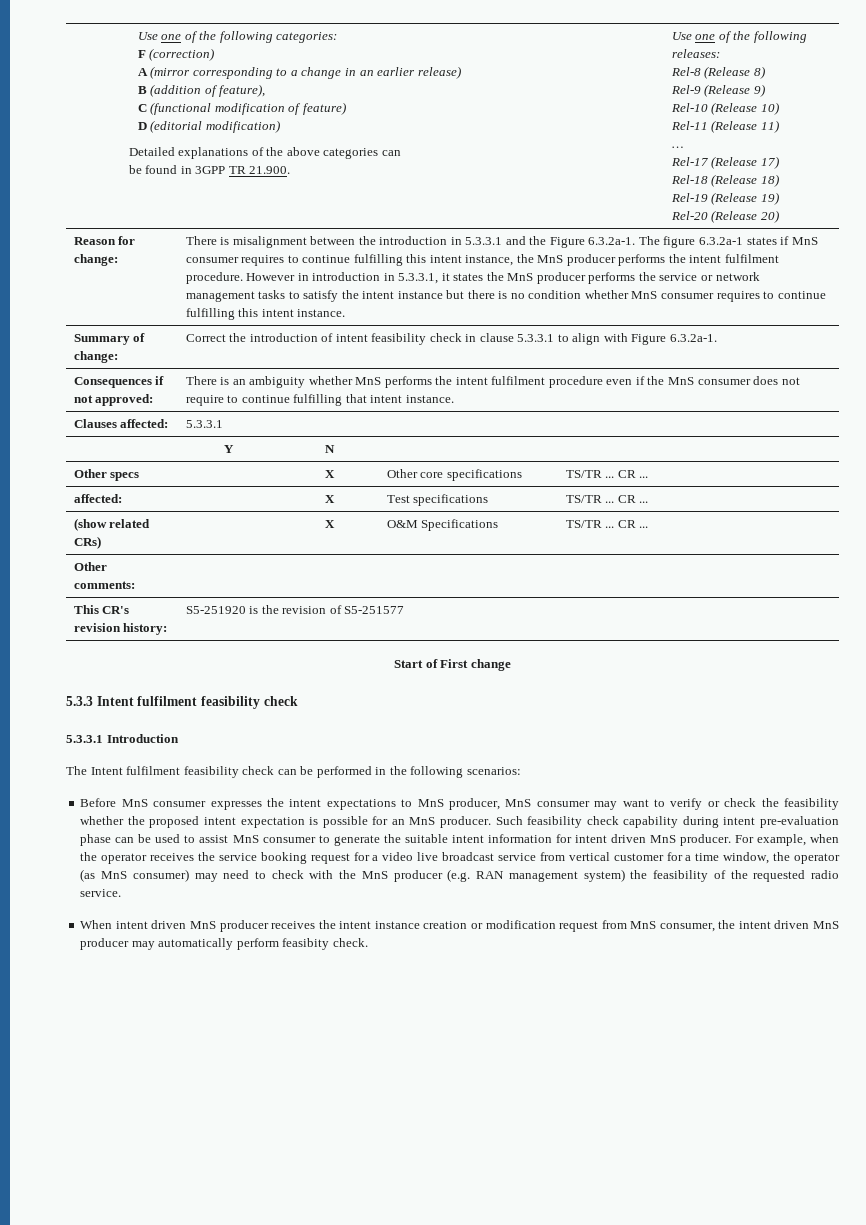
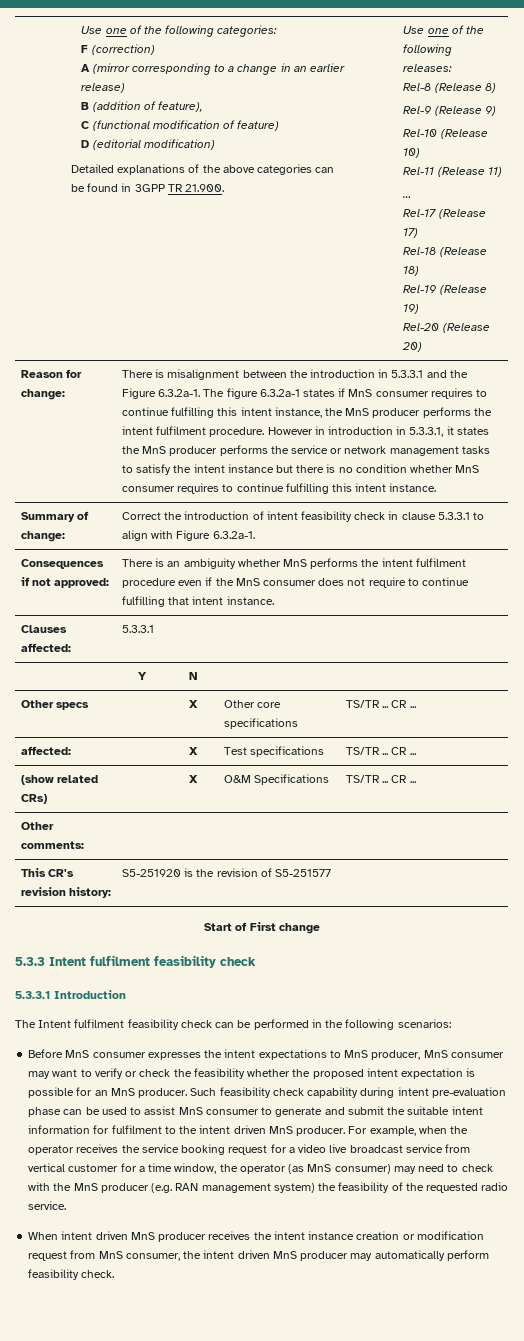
(380, 840) none -> [324,1106,384,1115] and submit
(572, 838) none -> [111,1125,198,1134] fulfilment to the
[282,938,330,950] feasibity -> [28,1269,80,1280] feasibility

